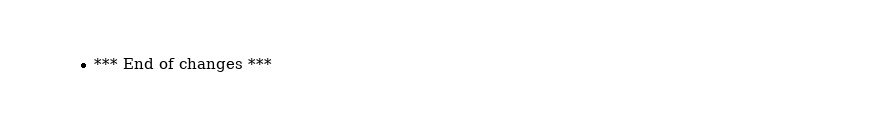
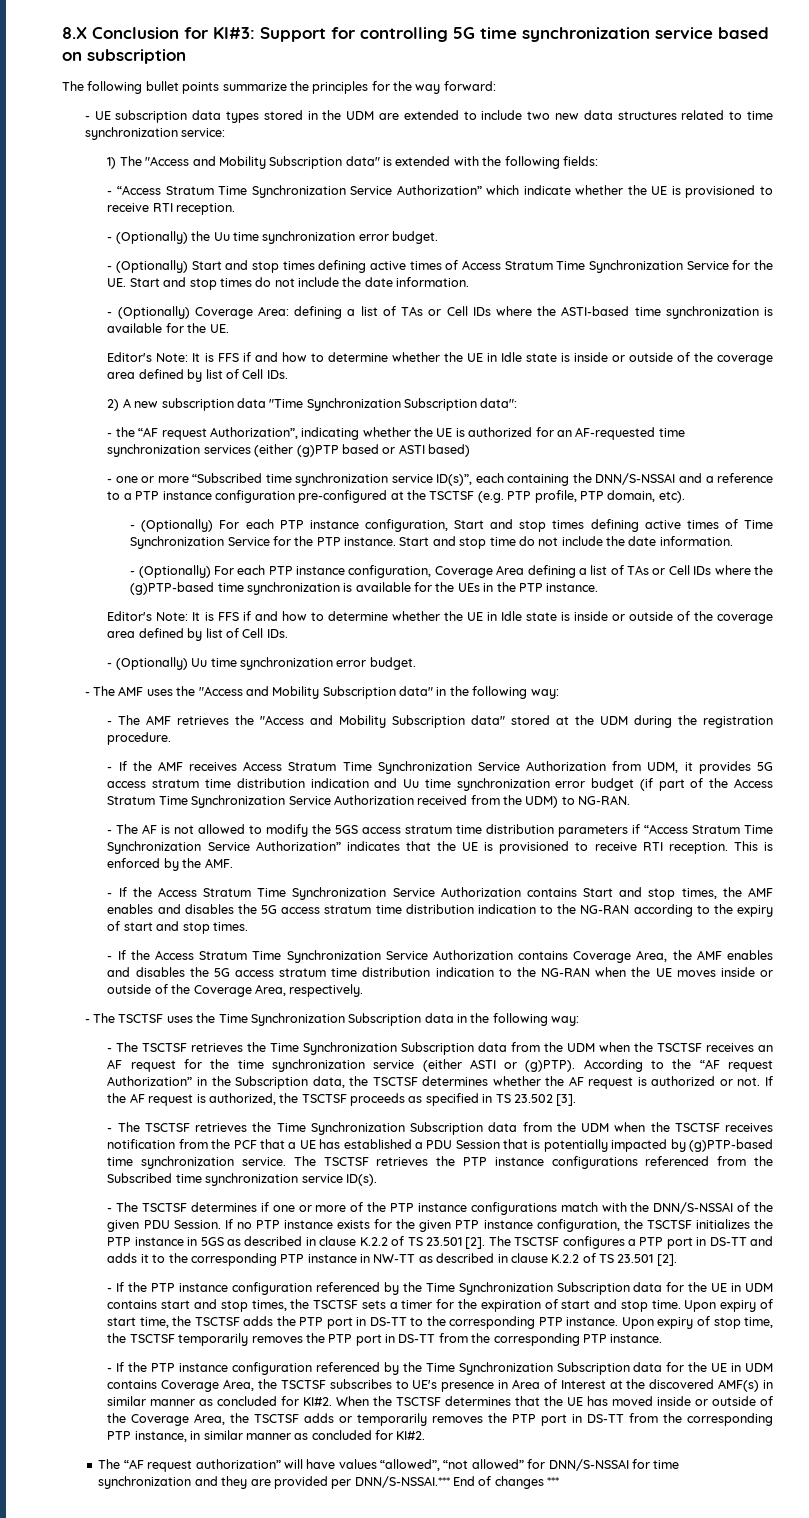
[93,58,118,69] *** -> [62,27,769,42] [62,49,186,64] [62,81,496,94] [84,110,773,123] [84,127,226,140] [107,156,598,169] [107,185,774,198] [107,203,236,215] [107,231,439,244] [107,260,774,273] [107,277,470,290] [107,306,773,319] [107,323,229,333] [107,352,774,365] [107,369,288,382] [107,398,518,411] [107,427,685,440] [107,444,471,457] [107,473,773,486] [107,490,685,503] [130,519,774,532] [130,536,733,549] [130,565,773,578] [130,582,599,595] [107,611,774,624] [107,628,288,641] [107,657,416,670] [84,686,559,699] [107,715,774,728] [107,732,172,745] [107,761,773,774] [107,778,774,791] [107,795,631,808] [107,824,773,837] [107,841,773,854] [107,858,233,871] [107,887,773,900] [107,904,774,917] [107,921,248,934] [107,950,774,963] [107,967,774,977] [107,984,364,997] [84,1013,580,1026] [107,1042,774,1055] [107,1059,774,1072] [107,1076,774,1089] [107,1093,577,1106] [107,1122,773,1135] [107,1139,774,1152] [107,1156,774,1169] [107,1173,377,1186] [107,1202,774,1215] [107,1219,773,1232] [107,1236,774,1249] [107,1253,677,1266] [107,1282,774,1295] [107,1299,774,1312] [107,1316,773,1329] [107,1333,663,1346] [107,1362,774,1375] [107,1379,773,1392] [107,1396,773,1406] [107,1413,774,1426] [107,1430,426,1442] [98,1459,680,1472] [98,1476,450,1489] 8.X Conclusion for KI#3: Support for controlling 5G time synchronization service based on subscription // The following bullet points summarize the principles for the way forward: // - UE subscription data types stored in the UDM are extended to include two new data structures related to time synchronization service: // 1) The "Access and Mobility Subscription data" is extended with the following fields: // - “Access Stratum Time Synchronization Service Authorization” which indicate whether the UE is provisioned to receive RTI reception. // - (Optionally) the Uu time synchronization error budget. // - (Optionally) Start and stop times defining active times of Access Stratum Time Synchronization Service for the UE. Start and stop times do not include the date information. // - (Optionally) Coverage Area: defining a list of TAs or Cell IDs where the ASTI-based time synchronization is available for the UE. // Editor's Note: It is FFS if and how to determine whether the UE in Idle state is inside or outside of the coverage area defined by list of Cell IDs. // 2) A new subscription data "Time Synchronization Subscription data": // - the “AF request Authorization”, indicating whether the UE is authorized for an AF-requested time synchronization services (either (g)PTP based or ASTI based) // - one or more “Subscribed time synchronization service ID(s)”, each containing the DNN/S-NSSAI and a reference to a PTP instance configuration pre-configured at the TSCTSF (e.g. PTP profile, PTP domain, etc). // - (Optionally) For each PTP instance configuration, Start and stop times defining active times of Time Synchronization Service for the PTP instance. Start and stop time do not include the date information. // - (Optionally) For each PTP instance configuration, Coverage Area defining a list of TAs or Cell IDs where the (g)PTP-based time synchronization is available for the UEs in the PTP instance. // Editor's Note: It is FFS if and how to determine whether the UE in Idle state is inside or outside of the coverage area defined by list of Cell IDs. // - (Optionally) Uu time synchronization error budget. // - The AMF uses the "Access and Mobility Subscription data" in the following way: // - The AMF retrieves the "Access and Mobility Subscription data" stored at the UDM during the registration procedure. // - If the AMF receives Access Stratum Time Synchronization Service Authorization from UDM, it provides 5G access stratum time distribution indication and Uu time synchronization error budget (if part of the Access Stratum Time Synchronization Service Authorization received from the UDM) to NG-RAN. // - The AF is not allowed to modify the 5GS access stratum time distribution parameters if “Access Stratum Time Synchronization Service Authorization” indicates that the UE is provisioned to receive RTI reception. This is enforced by the AMF. // - If the Access Stratum Time Synchronization Service Authorization contains Start and stop times, the AMF enables and disables the 5G access stratum time distribution indication to the NG-RAN according to the expiry of start and stop times. // - If the Access Stratum Time Synchronization Service Authorization contains Coverage Area, the AMF enables and disables the 5G access stratum time distribution indication to the NG-RAN when the UE moves inside or outside of the Coverage Area, respectively. // - The TSCTSF uses the Time Synchronization Subscription data in the following way: // - The TSCTSF retrieves the Time Synchronization Subscription data from the UDM when the TSCTSF receives an AF request for the time synchronization service (either ASTI or (g)PTP). According to the “AF request Authorization” in the Subscription data, the TSCTSF determines whether the AF request is authorized or not. If the AF request is authorized, the TSCTSF proceeds as specified in TS 23.502 [3]. // - The TSCTSF retrieves the Time Synchronization Subscription data from the UDM when the TSCTSF receives notification from the PCF that a UE has established a PDU Session that is potentially impacted by (g)PTP-based time synchronization service. The TSCTSF retrieves the PTP instance configurations referenced from the Subscribed time synchronization service ID(s). // - The TSCTSF determines if one or more of the PTP instance configurations match with the DNN/S-NSSAI of the given PDU Session. If no PTP instance exists for the given PTP instance configuration, the TSCTSF initializes the PTP instance in 5GS as described in clause K.2.2 of TS 23.501 [2]. The TSCTSF configures a PTP port in DS-TT and adds it to the corresponding PTP instance in NW-TT as described in clause K.2.2 of TS 23.501 [2]. // - If the PTP instance configuration referenced by the Time Synchronization Subscription data for the UE in UDM contains start and stop times, the TSCTSF sets a timer for the expiration of start and stop time. Upon expiry of start time, the TSCTSF adds the PTP port in DS-TT to the corresponding PTP instance. Upon expiry of stop time, the TSCTSF temporarily removes the PTP port in DS-TT from the corresponding PTP instance. // - If the PTP instance configuration referenced by the Time Synchronization Subscription data for the UE in UDM contains Coverage Area, the TSCTSF subscribes to UE's presence in Area of Interest at the discovered AMF(s) in similar manner as concluded for KI#2. When the TSCTSF determines that the UE has moved inside or outside of the Coverage Area, the TSCTSF adds or temporarily removes the PTP port in DS-TT from the corresponding PTP instance, in similar manner as concluded for KI#2. // The “AF request authorization” will have values “allowed”, “not allowed” for DNN/S-NSSAI for time synchronization and they are provided per DNN/S-NSSAI.***

